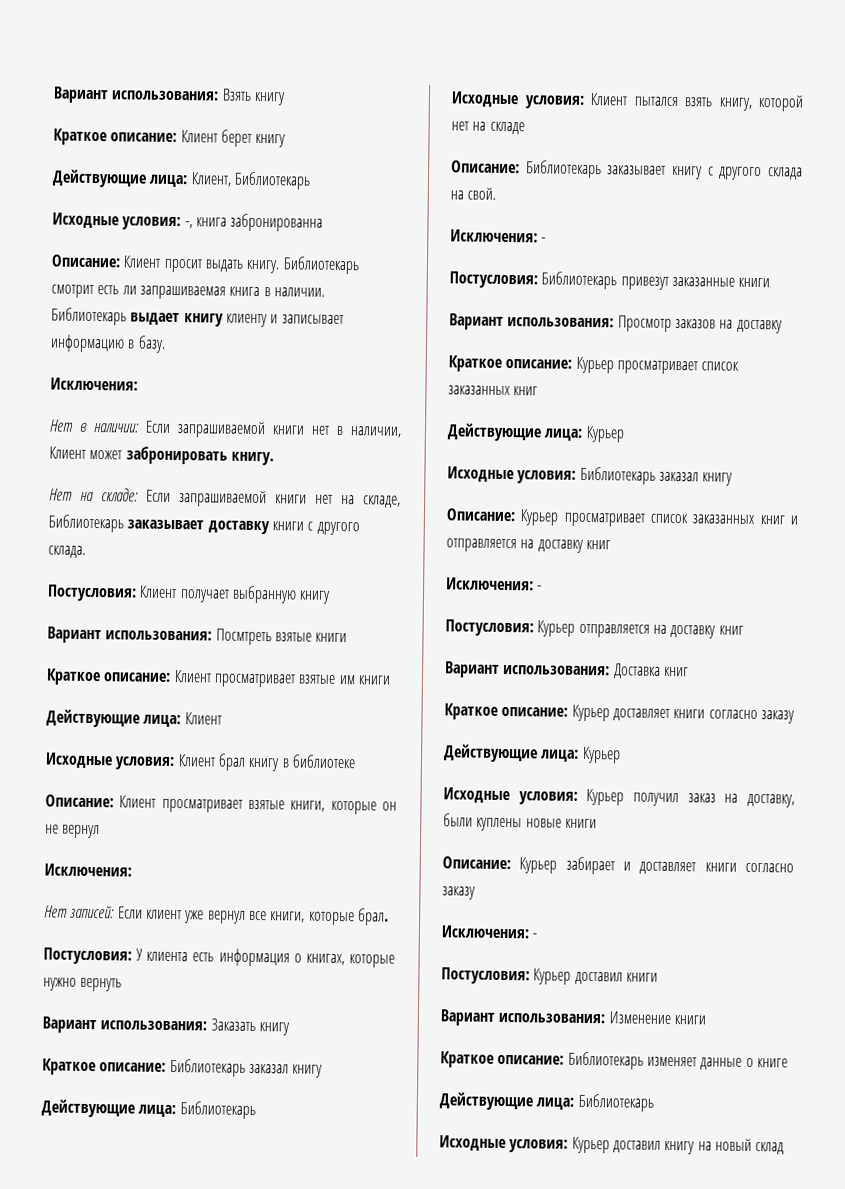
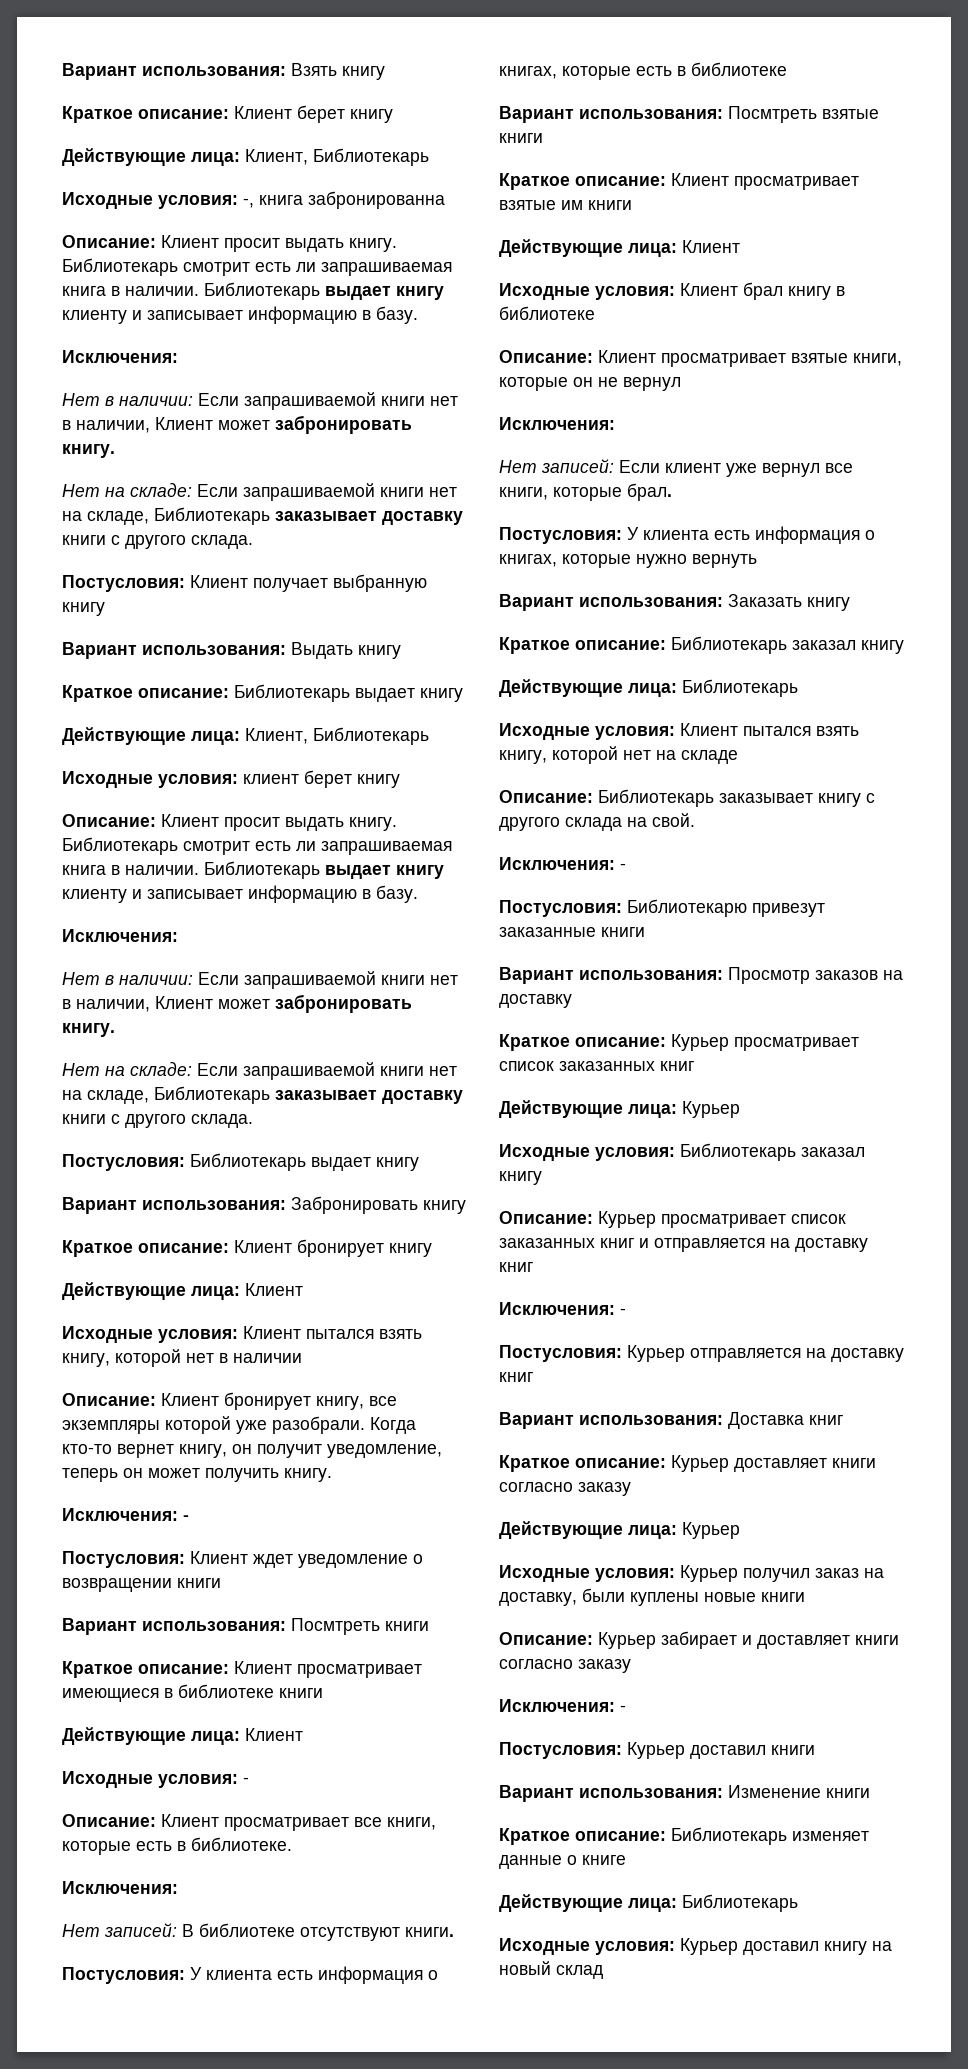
(332, 597) none -> [62,642,401,659] [62,684,463,702] [62,727,429,745] [62,770,400,788] [62,814,397,831] [62,837,452,855] [62,861,444,879] [62,885,418,903] [62,929,178,942] [62,971,458,989] [62,994,412,1013] [62,1023,115,1037] [62,1062,457,1080] [62,1086,463,1104] [62,1114,253,1128] [62,1153,419,1171] [62,1196,466,1214] [62,1239,432,1257] [62,1282,303,1300] [62,1326,422,1343] [62,1349,302,1367] [62,1392,397,1410] [62,1416,416,1434] [62,1444,442,1458] [62,1468,332,1482] [62,1508,189,1521] [62,1551,423,1568] [62,1578,221,1592] [62,1618,429,1635] [62,1661,422,1678] [62,1684,323,1702] [62,1727,303,1745] [62,1771,249,1788] [62,1814,436,1831] [62,1837,292,1855] [62,1881,178,1894] [62,1923,454,1941] [62,1966,438,1984] [499,62,787,80] // Вариант использования: Выдать книгу // Краткое описание: Библиотекарь выдает книгу // Действующие лица: Клиент, Библиотекарь // Исходные условия: клиент берет книгу // Описание: Клиент просит выдать книгу. Библиотекарь смотрит есть ли запрашиваемая книга в наличии. Библиотекарь выдает книгу клиенту и записывает информацию в базу. // Исключения: // Нет в наличии: Если запрашиваемой книги нет в наличии, Клиент может забронировать книгу. // Нет на складе: Если запрашиваемой книги нет на складе, Библиотекарь заказывает доставку книги с другого склада. // Постусловия: Библиотекарь выдает книгу // Вариант использования: Забронировать книгу // Краткое описание: Клиент бронирует книгу // Действующие лица: Клиент // Исходные условия: Клиент пытался взять книгу, которой нет в наличии // Описание: Клиент бронирует книгу, все экземпляры которой уже разобрали. Когда кто-то вернет книгу, он получит уведомление, теперь он может получить книгу. // Исключения: - // Постусловия: Клиент ждет уведомление о возвращении книги // Вариант использования: Посмтреть книги // Краткое описание: Клиент просматривает имеющиеся в библиотеке книги // Действующие лица: Клиент // Исходные условия: - // Описание: Клиент просматривает все книги, которые есть в библиотеке. // Исключения: // Нет записей: В библиотеке отсутствуют книги. // Постусловия: У клиента есть информация о книгах, которые есть в библиотеке
[541,271,618,290] Библиотекарь -> [627,899,747,917] Библиотекарю

